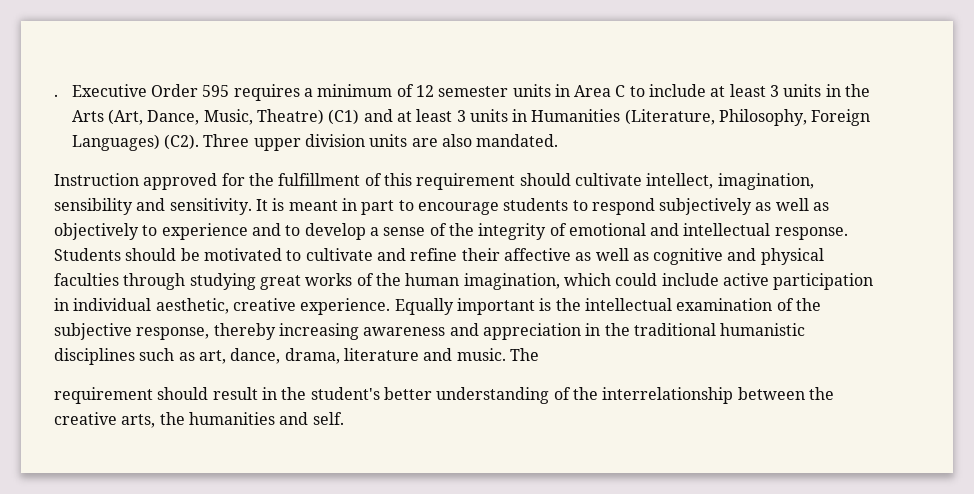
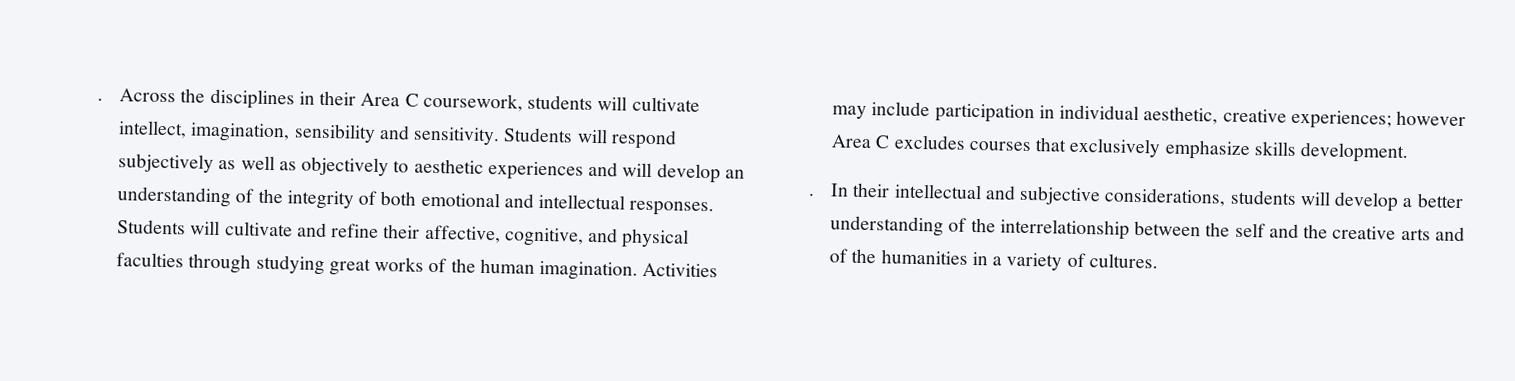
[54,84,871,101] [71,109,871,126] [71,134,559,151] [54,173,571,190] . Executive Order 595 requires a minimum of 12 semester units in Area C to include at least 3 units in the Arts (Art, Dance, Music, Theatre) (C1) and at least 3 units in Humanities (Literature, Philosophy, Foreign Languages) (C2). Three upper division units are also mandated. // Instruction approved for the fulfillment of this requirement should -> [97,88,628,112] . Across the disciplines in their Area C coursework, students will
[255,198,588,215] It is meant in part to encourage students to -> [503,127,608,144] Students will
[161,223,426,240] experience and to develop a sense -> [413,158,745,184] [117,186,232,208] aesthetic experiences and will develop an understanding
(567, 229) none -> [380,191,417,206] both
[774,227,848,240] [54,248,724,265] response. Students should be motivated to cultivate and refine their affective as well as cognitive -> [629,200,715,217] [117,219,584,247] responses. Students will cultivate and refine their affective, cognitive,
[463,273,769,290] imagination, which could include active -> [539,260,719,281] [832,101,931,120] imagination. Activities may include
[300,298,821,315] [54,323,806,340] [54,348,539,365] [54,387,380,404] experience. Equally important is the intellectual examination of the subjective response, thereby increasing awareness and appreciation in the traditional humanistic disciplines such as art, dance, drama, literature and music. The // requirement should result in the student's -> [1290,109,1467,130] [831,134,1409,164] [808,182,1413,212] experiences; however Area C excludes courses that exclusively emphasize skills development. // . In their intellectual and subjective considerations, students will develop a
[54,412,344,428] creative arts, the humanities and self. -> [1234,222,1465,242] [829,248,1158,271] self and the creative arts and of the humanities in a variety of cultures.

